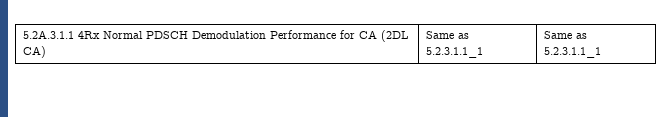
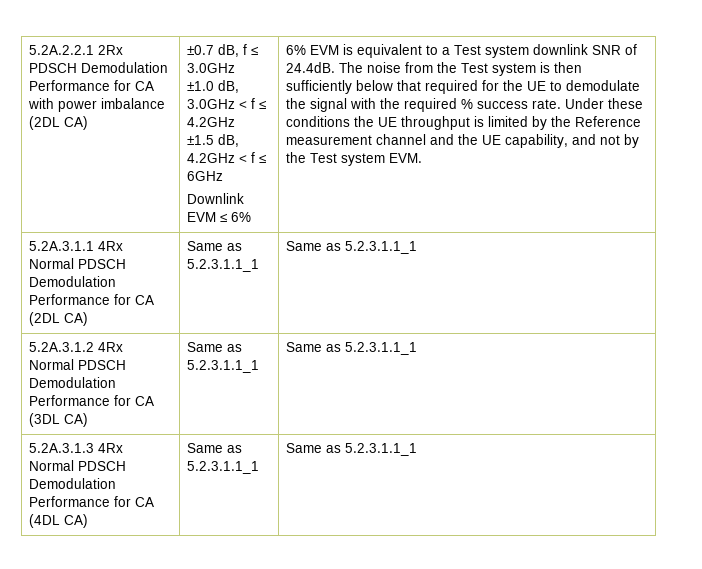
(23, 34) none -> [29,45,124,55] [29,62,169,73] [29,80,155,91] [28,98,166,112] [29,116,89,130] [187,44,259,57] [187,63,236,73] [187,80,240,93] [187,98,267,109] [187,117,236,127] [187,134,240,147] [187,152,267,163] [187,171,224,181] [187,193,245,204] [187,212,252,222] [286,44,638,58] [286,62,583,76] [286,80,641,94] [286,98,644,112] [286,116,642,130] [286,134,640,148] [286,152,423,166] 5.2A.2.2.1 2Rx PDSCH Demodulation Performance for CA with power imbalance (2DL CA) | ±0.7 dB, f ≤ 3.0GHz // ±1.0 dB, 3.0GHz < f ≤ 4.2GHz // ±1.5 dB, 4.2GHz < f ≤ 6GHz // Downlink EVM ≤ 6% | 6% EVM is equivalent to a Test system downlink SNR of 24.4dB. The noise from the Test system is then sufficiently below that required for the UE to demodulate the signal with the required % success rate. Under these conditions the UE throughput is limited by the Reference measurement channel and the UE capability, and not by the Test system EVM. //
(602, 52) none -> [29,342,124,352] [29,359,127,370] [29,377,117,388] [29,395,155,406] [29,413,89,427] [187,342,243,352] [187,360,260,373] [286,342,418,355] [29,443,124,453] [29,460,127,471] [29,478,117,489] [29,496,155,507] [29,514,89,528] [187,443,243,453] [187,461,260,474] [286,443,418,456] // 5.2A.3.1.2 4Rx Normal PDSCH Demodulation Performance for CA (3DL CA) | Same as 5.2.3.1.1_1 | Same as 5.2.3.1.1_1 // 5.2A.3.1.3 4Rx Normal PDSCH Demodulation Performance for CA (4DL CA) | Same as 5.2.3.1.1_1 | Same as 5.2.3.1.1_1

